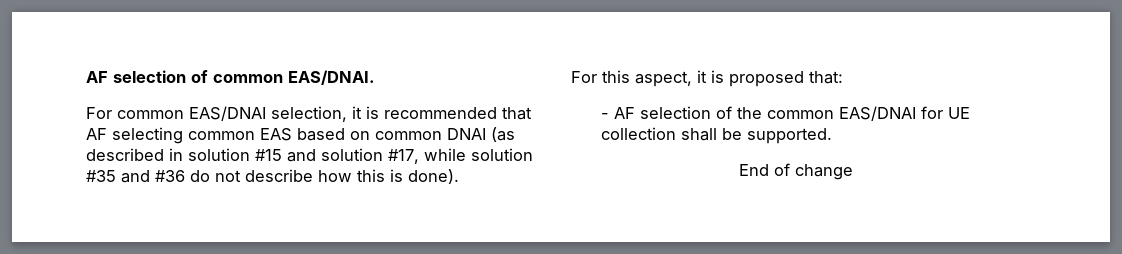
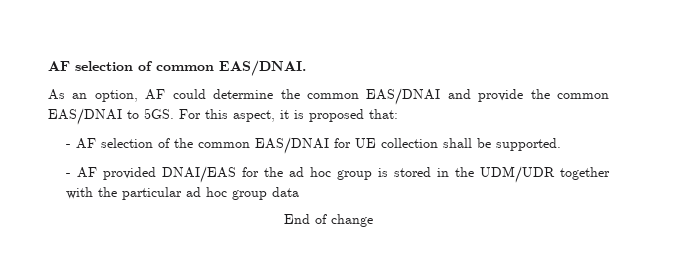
[86,106,532,122] [86,127,515,144] [86,148,533,164] [86,169,459,184] For common EAS/DNAI selection, it is recommended that AF selecting common EAS based on common DNAI (as described in solution #15 and solution #17, while solution #35 and #36 do not describe how this is done). // -> [48,88,610,105] [48,108,174,125] As an option, AF could determine the common EAS/DNAI and provide the common EAS/DNAI to 5GS.
(833, 136) none -> [66,166,610,183] [66,187,300,200] // - AF provided DNAI/EAS for the ad hoc group is stored in the UDM/UDR together with the particular ad hoc group data

